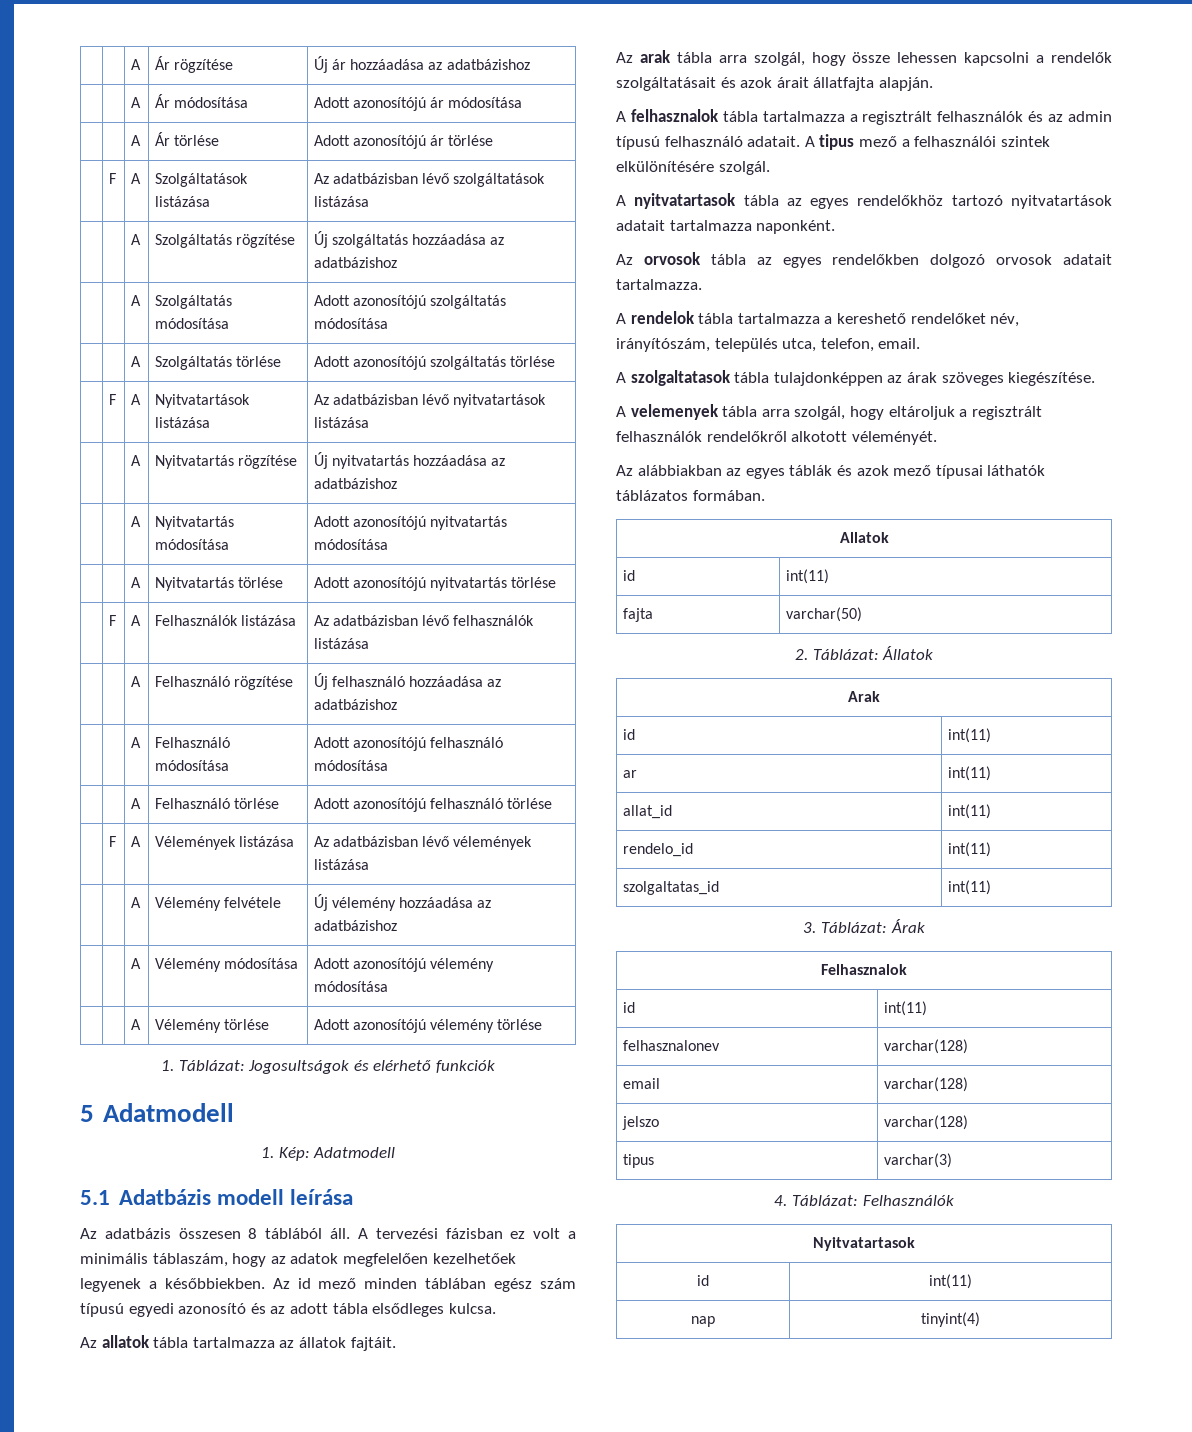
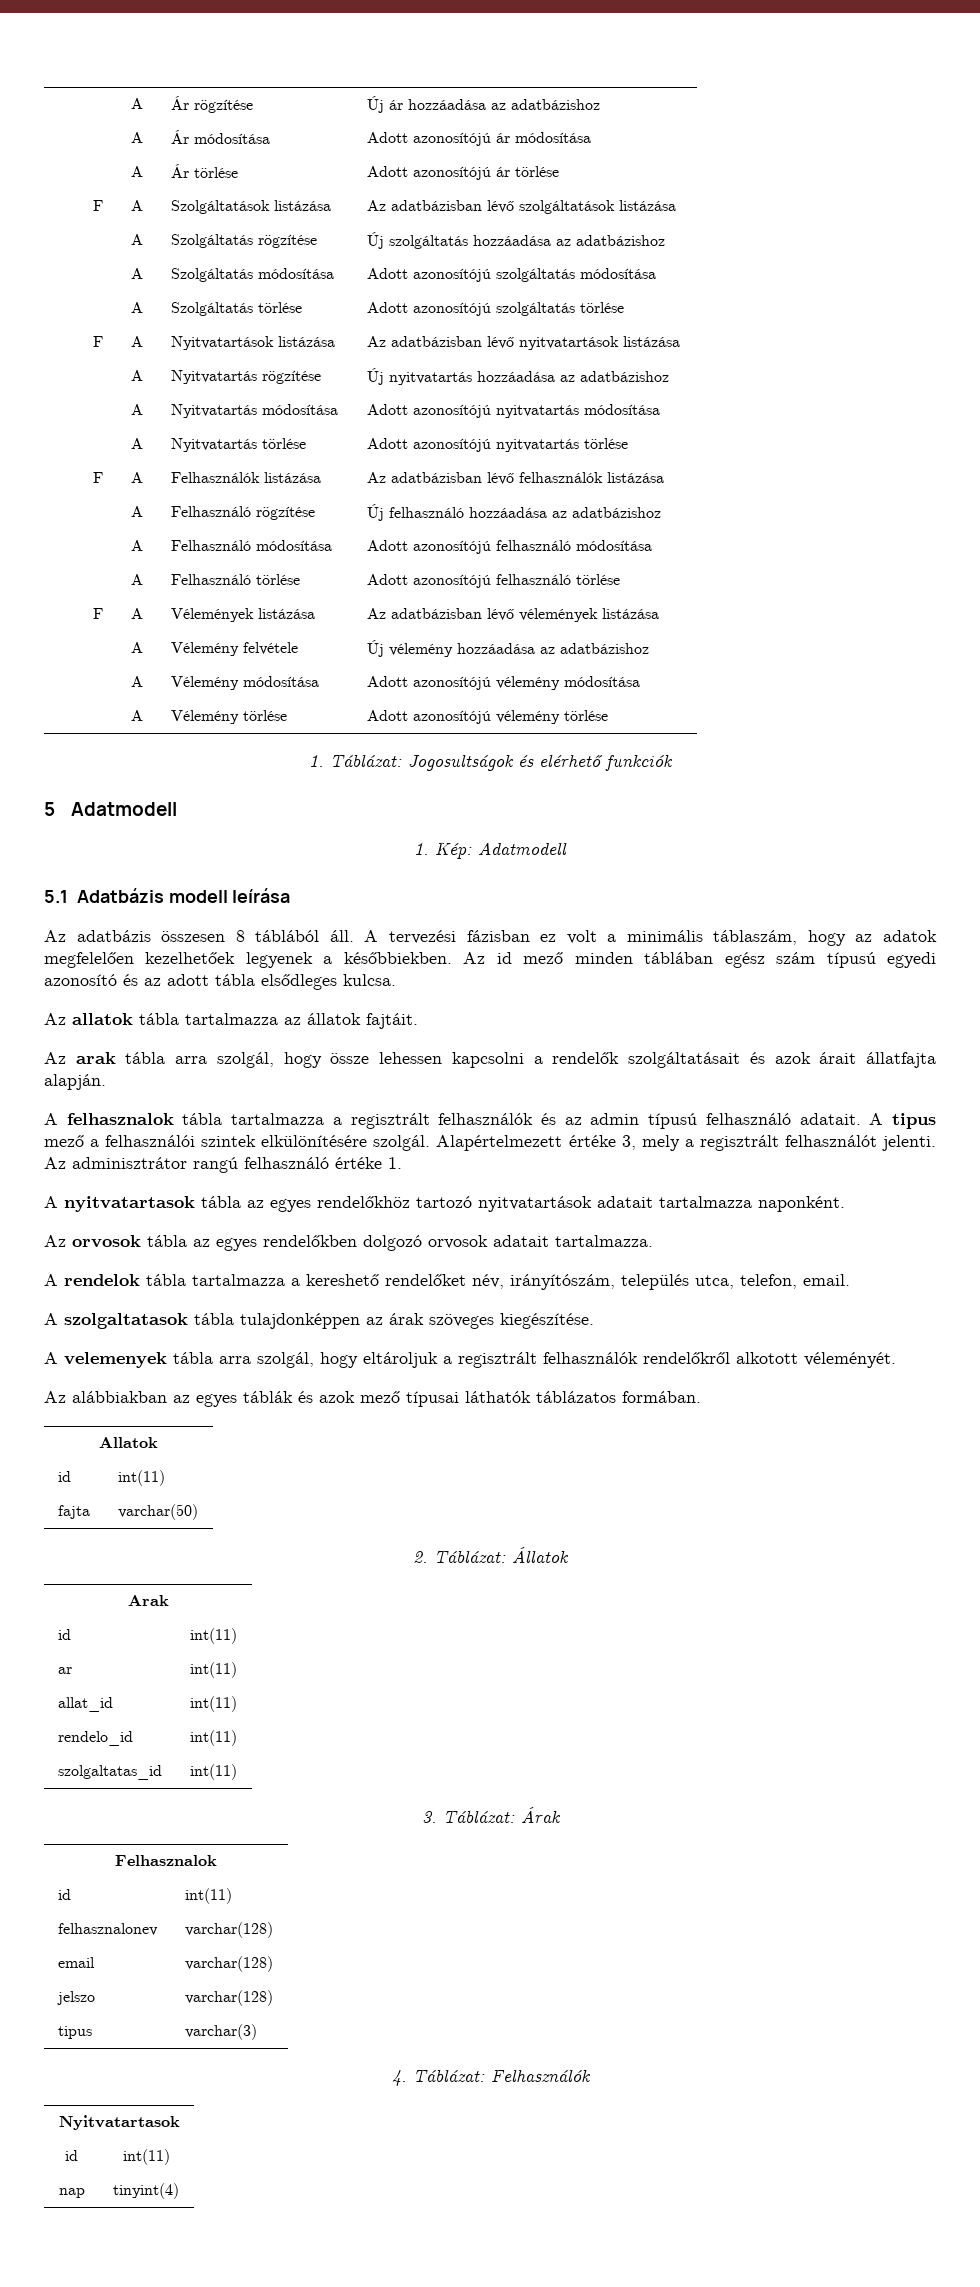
(770, 168) none -> [436,1135,937,1151] [44,1157,402,1173] Alapértelmezett értéke 3, mely a regisztrált felhasználót jelenti. Az adminisztrátor rangú felhasználó értéke 1.

